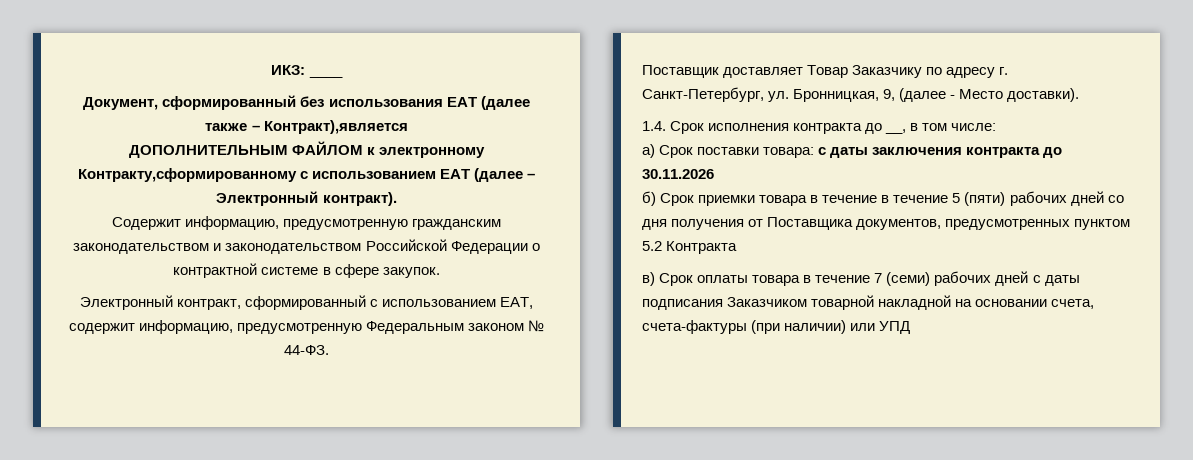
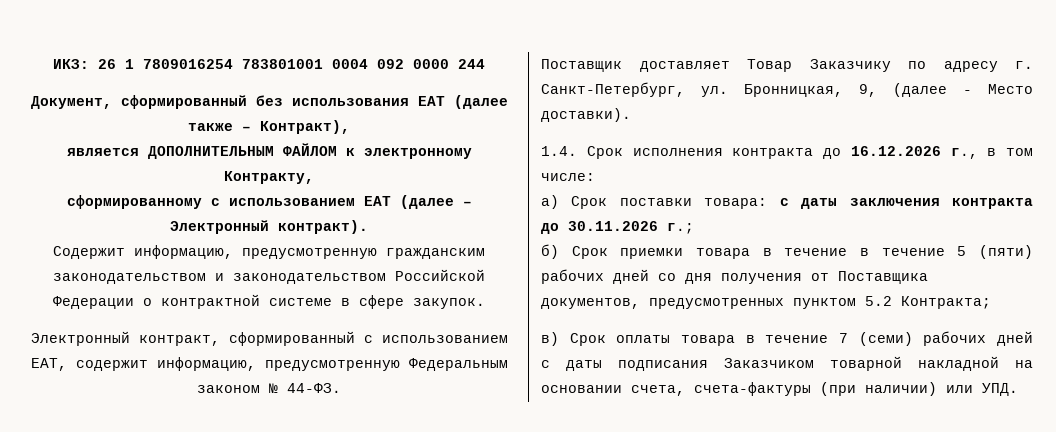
[308,75,343,78] ____ -> [98,59,485,69] 26 1 7809016254 783801001 0004 092 0000 244
[263,120,408,134] Контракт),является // -> [260,120,350,134] [66,148,139,156] Контракт), // является
[77,168,297,182] Контракту,сформированному -> [224,171,314,184] [66,195,202,209] Контракту, // сформированному
[885,129,907,134] __, -> [850,146,978,159] 16.12.2026 г.,
(714, 174) none -> [667,223,694,234] г.;
[666,241,738,254] Контракта -> [901,296,991,309] Контракта;
[879,321,911,334] УПД -> [982,383,1018,396] УПД.

